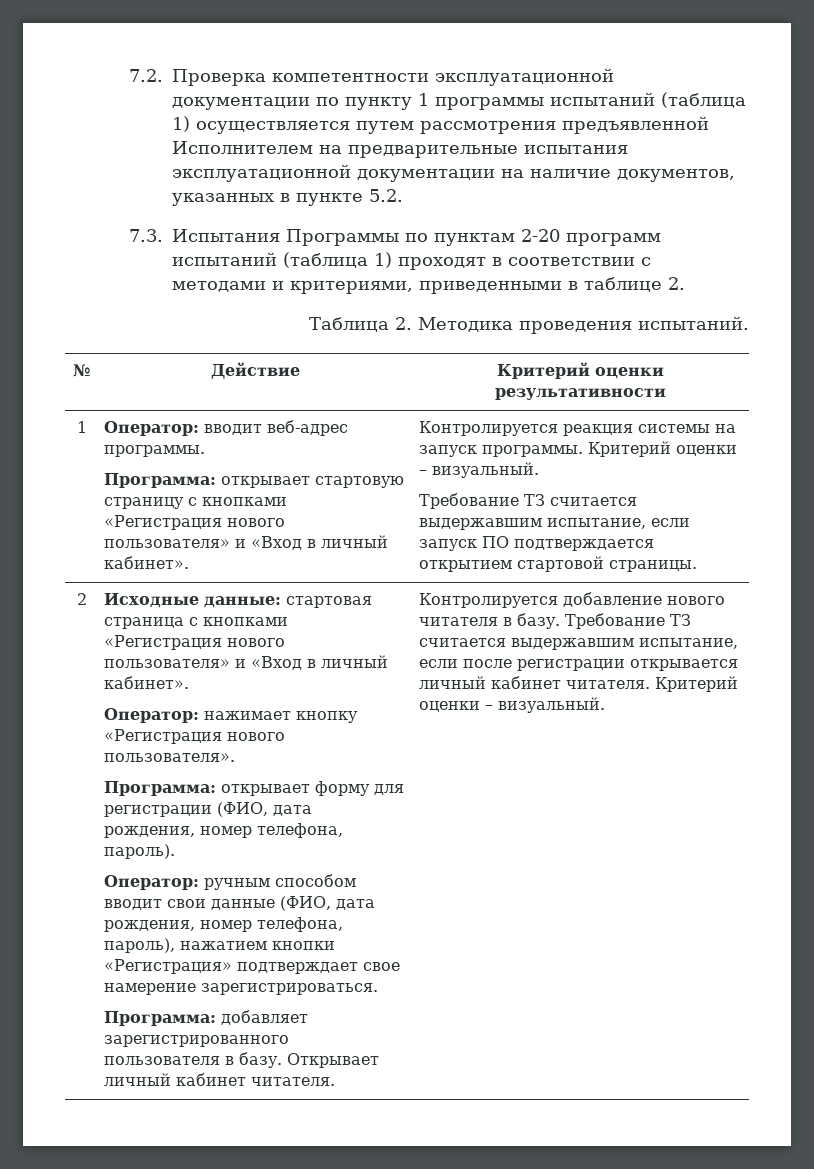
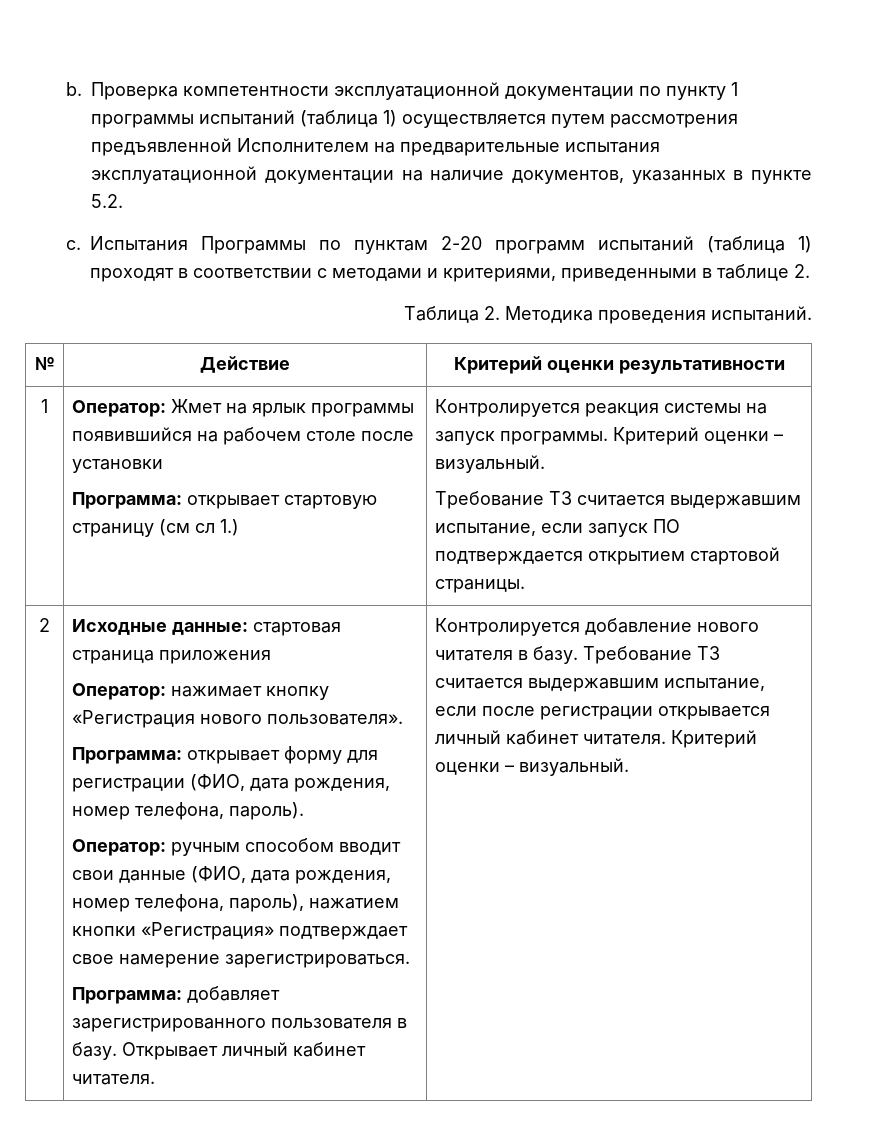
[129,69,164,82] 7.2. -> [66,82,83,96] b.
[129,229,164,242] 7.3. -> [66,240,82,250] c.
[204,420,349,436] [104,445,206,457] [104,473,405,488] [104,497,288,509] [104,515,286,530] [104,535,389,550] [104,556,190,569] вводит веб-адрес программы. // Программа: открывает стартовую страницу с кнопками «Регистрация нового пользователя» и «Вход в личный кабинет». -> [170,399,414,417] [71,427,414,445] [71,459,163,473] [71,492,377,509] [71,519,239,537] Жмет на ярлык программы появившийся на рабочем столе после установки // Программа: открывает стартовую страницу (см сл 1.)
[189,617,289,626] [104,635,286,650] [104,655,389,670] [104,676,190,689] с кнопками «Регистрация нового пользователя» и «Вход в личный кабинет». -> [158,650,271,664] приложения

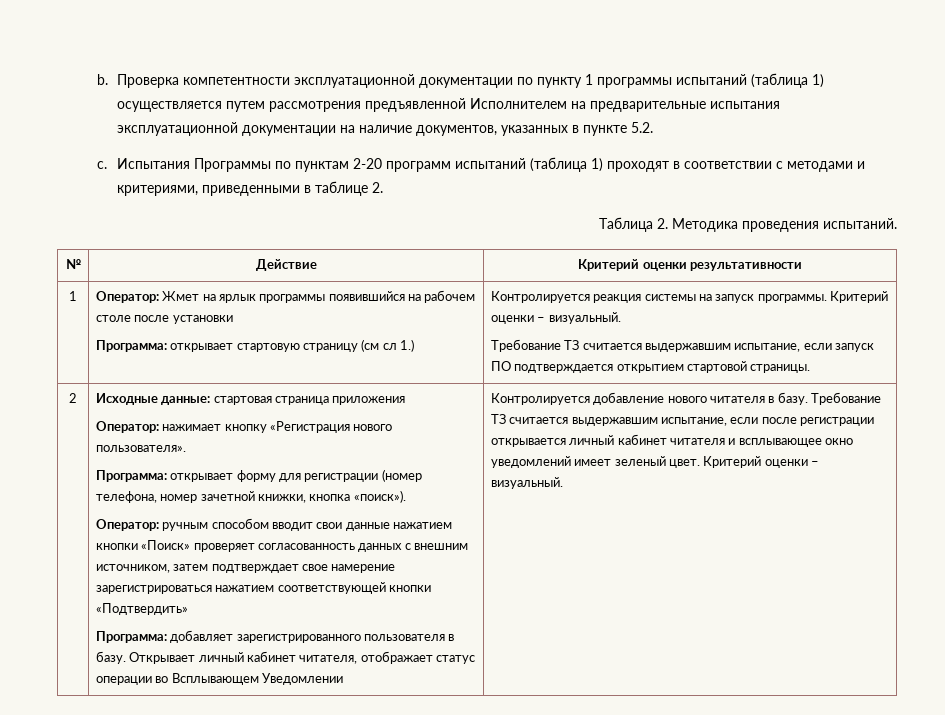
[189,774,390,792] [71,802,304,820] (ФИО, дата рождения, номер телефона, пароль). -> [381,469,422,482] [95,490,406,503] (номер телефона, номер зачетной книжки, кнопка «поиск»).
[190,866,391,884] [71,894,399,912] [71,922,408,940] [71,954,410,968] (ФИО, дата рождения, номер телефона, пароль), нажатием кнопки «Регистрация» подтверждает свое намерение зарегистрироваться. -> [393,522,453,529] [95,540,469,552] [95,564,396,573] [95,582,431,594] [95,603,188,615] нажатием кнопки «Поиск» проверяет согласованность данных с внешним источником, затем подтверждает свое намерение зарегистрироваться нажатием соответствующей кнопки «Подтвердить»
[71,1074,155,1085] читателя. -> [299,651,476,664] [95,673,343,685] читателя, отображает статус операции во Всплывающем Уведомлении
[582,734,666,745] читателя. -> [669,438,854,447] [490,456,700,468] читателя и всплывающее окно уведомлений имеет зеленый цвет.

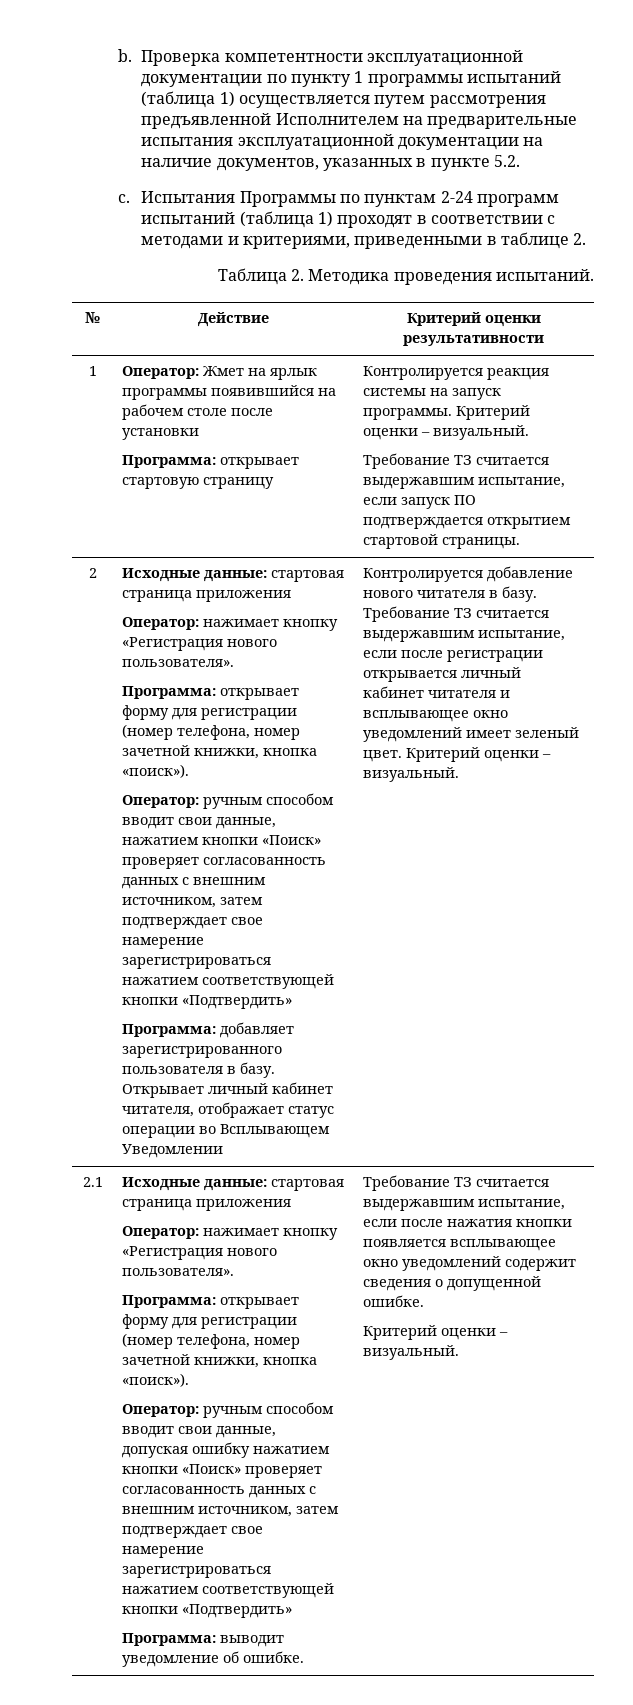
[352,158,382,169] 2-20 -> [440,191,473,203] 2-24
[361,339,415,352] (см сл 1.) -> (274, 483) none
[345,522,390,531] данные -> [215,817,276,829] данные,
(563, 483) none -> [82,1177,103,1187] [121,1177,344,1191] [121,1199,291,1211] [121,1226,338,1240] [121,1246,277,1260] [121,1268,234,1276] [121,1295,299,1309] [121,1314,297,1329] [121,1333,300,1349] [121,1354,317,1368] [121,1373,189,1387] [121,1402,334,1418] [121,1426,276,1438] [121,1442,330,1458] [121,1464,322,1478] [121,1486,316,1498] [121,1506,339,1517] [121,1526,263,1538] [121,1546,204,1558] [121,1566,271,1578] [121,1583,334,1598] [121,1604,292,1618] [121,1633,284,1647] [121,1651,304,1667] [362,1175,549,1191] [362,1199,565,1211] [362,1219,572,1227] [362,1239,556,1251] [362,1256,576,1271] [362,1276,541,1291] [362,1295,424,1307] [362,1325,508,1340] [362,1345,459,1360] // 2.1 | Исходные данные: стартовая страница приложения // Оператор: нажимает кнопку «Регистрация нового пользователя». // Программа: открывает форму для регистрации (номер телефона, номер зачетной книжки, кнопка «поиск»). // Оператор: ручным способом вводит свои данные, допуская ошибку нажатием кнопки «Поиск» проверяет согласованность данных с внешним источником, затем подтверждает свое намерение зарегистрироваться нажатием соответствующей кнопки «Подтвердить» // Программа: выводит уведомление об ошибке. | Требование ТЗ считается выдержавшим испытание, если после нажатия кнопки появляется всплывающее окно уведомлений содержит сведения о допущенной ошибке. // Критерий оценки – визуальный.

